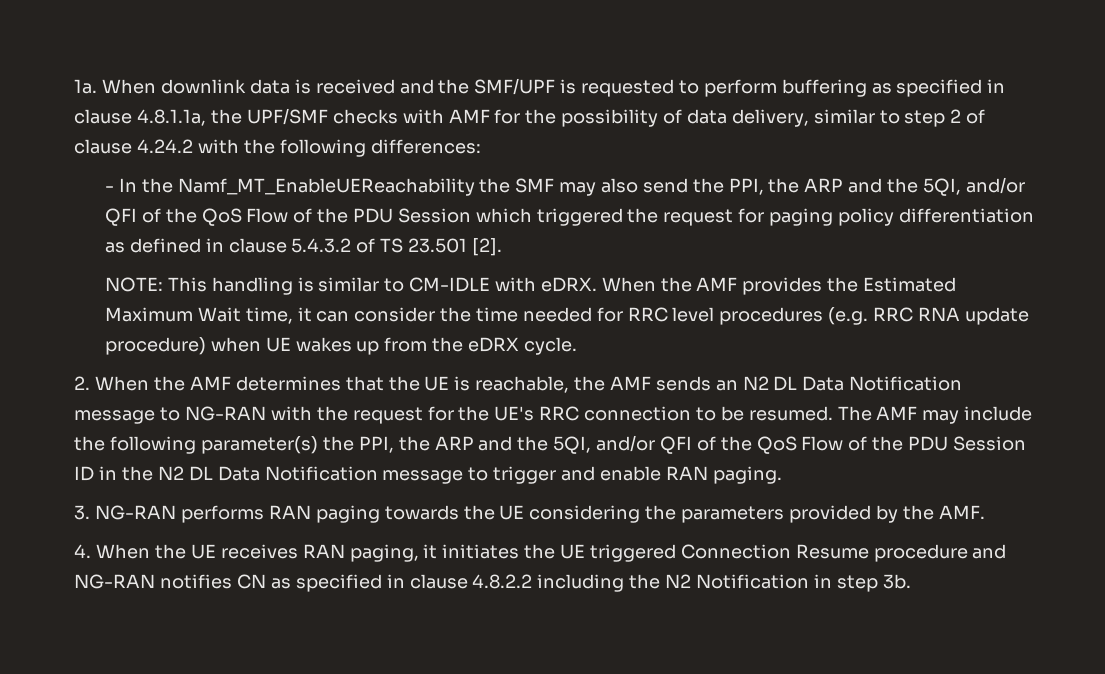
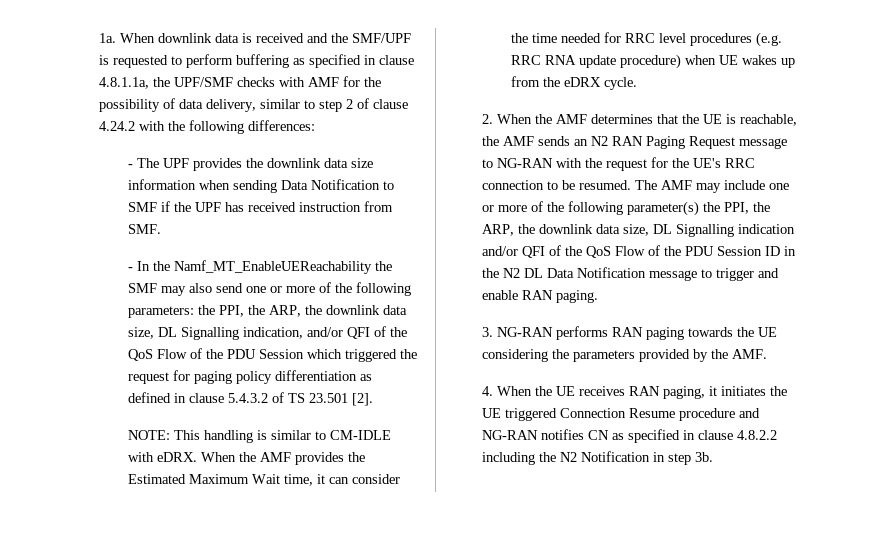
(481, 146) none -> [127,158,373,171] [127,179,394,193] [127,201,393,212] [127,224,161,234] // - The UPF provides the downlink data size information when sending Data Notification to SMF if the UPF has received instruction from SMF.
[692,178,961,196] the PPI, the ARP and the 5QI, -> [245,282,411,296] [127,305,407,318] [127,327,303,340] one or more of the following parameters: the PPI, the ARP, the downlink data size, DL Signalling indication,
[773,376,963,391] DL Data Notification -> [611,136,735,149] RAN Paging Request
(1033, 413) none -> [768,183,789,190] [481,201,543,212] one or more of
[434,436,592,454] ARP and the 5QI, -> [481,224,795,237] ARP, the downlink data size, DL Signalling indication

